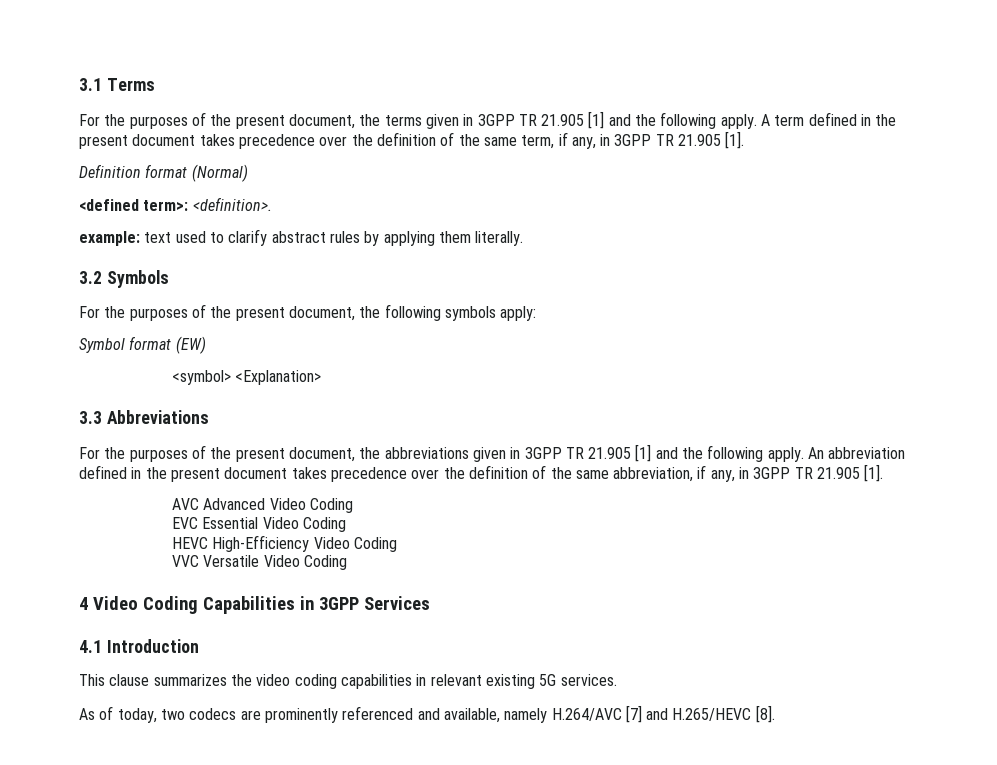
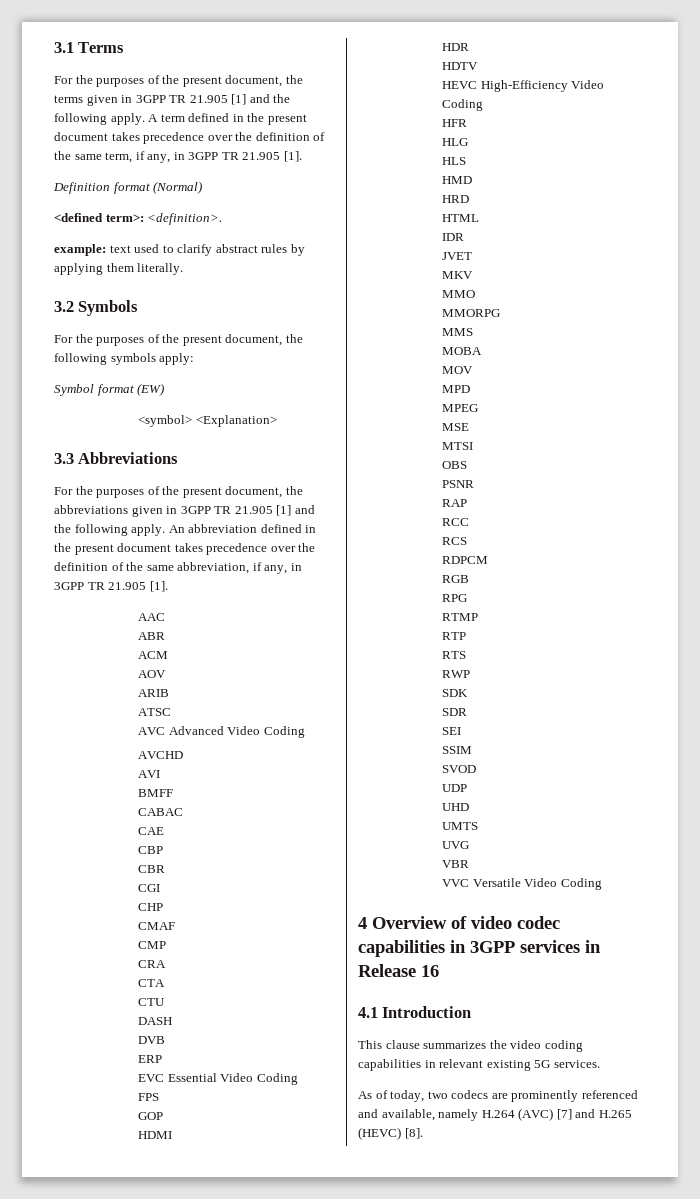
[172,498,353,513] AVC Advanced Video Coding -> [138,613,165,621] [138,632,165,640] [138,651,168,659] [138,670,166,678] [138,689,169,697] [138,708,171,716] [138,726,305,738] [138,751,183,759] [138,770,160,778] [138,789,173,797] [138,808,183,816] [138,827,164,835] [138,846,163,854] [138,865,165,873] [138,884,160,892] [138,903,163,911] [138,922,175,930] [138,941,166,949] [138,960,166,968] [138,979,165,987] [138,998,165,1006] [138,1017,172,1025] [138,1036,165,1044] [138,1055,162,1063] AAC // ABR // ACM // AOV // ARIB // ATSC // AVC Advanced Video Coding // AVCHD // AVI // BMFF // CABAC // CAE // CBP // CBR // CGI // CHP // CMAF // CMP // CRA // CTA // CTU // DASH // DVB // ERP
(346, 524) none -> [138,1093,159,1101] [138,1112,163,1120] [138,1131,172,1139] [442,43,469,51] [442,62,478,70] // FPS // GOP // HDMI // HDR // HDTV
(397, 544) none -> [442,119,467,127] [442,138,468,146] [442,157,466,165] [442,176,472,184] [442,195,469,203] [442,214,479,222] [442,233,464,241] [442,252,472,260] [442,271,473,279] [442,290,475,298] [442,309,500,317] [442,328,473,336] [442,347,482,355] [442,366,473,374] [442,385,470,393] [442,404,478,412] [442,423,469,431] [442,442,473,450] [442,461,467,469] [442,480,474,488] [442,499,467,507] [442,518,469,526] [442,537,467,545] [442,556,488,564] [442,575,469,583] [442,594,467,602] [442,613,478,621] [442,632,466,640] [442,651,466,659] [442,670,470,678] [442,689,468,697] [442,708,467,716] [442,727,461,735] [442,746,472,754] [442,765,476,773] [442,784,467,792] [442,803,469,811] [442,822,478,830] [442,841,469,849] [442,860,469,868] // HFR // HLG // HLS // HMD // HRD // HTML // IDR // JVET // MKV // MMO // MMORPG // MMS // MOBA // MOV // MPD // MPEG // MSE // MTSI // OBS // PSNR // RAP // RCC // RCS // RDPCM // RGB // RPG // RTMP // RTP // RTS // RWP // SDK // SDR // SEI // SSIM // SVOD // UDP // UHD // UMTS // UVG // VBR
[92,596,430,614] Video Coding Capabilities in 3GPP Services -> [372,916,560,929] [358,940,601,957] [358,964,439,977] Overview of video codec capabilities in 3GPP services in Release 16
[551,705,752,723] H.264/AVC [7] and H.265/HEVC -> [481,1108,632,1121] [358,1127,401,1140] H.264 (AVC) [7] and H.265 (HEVC)

